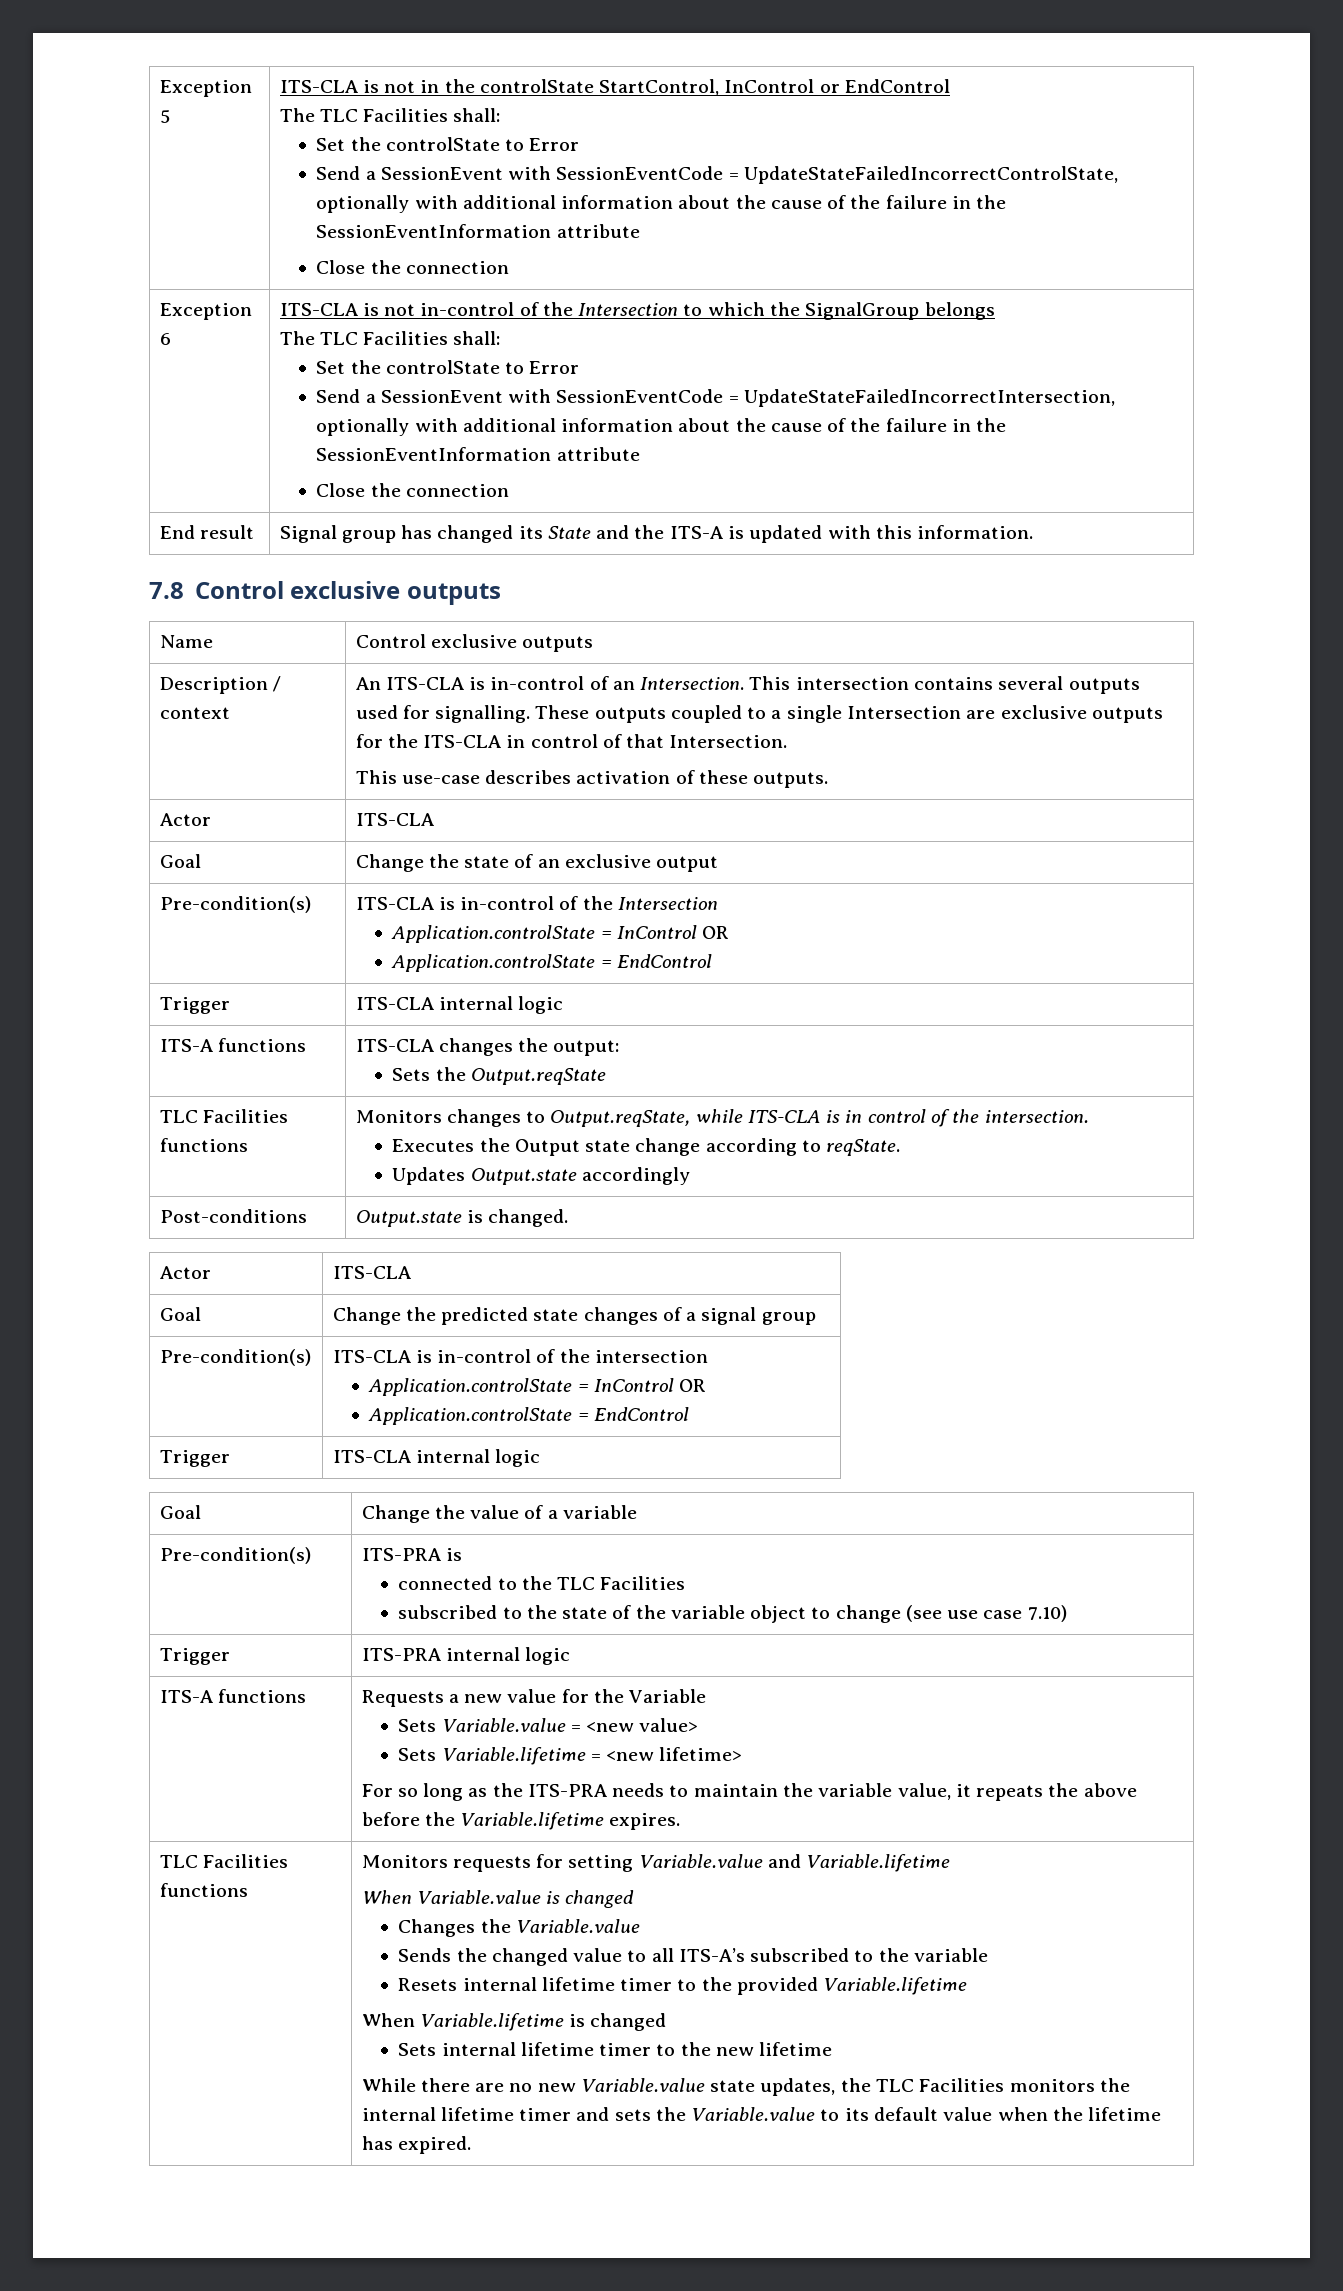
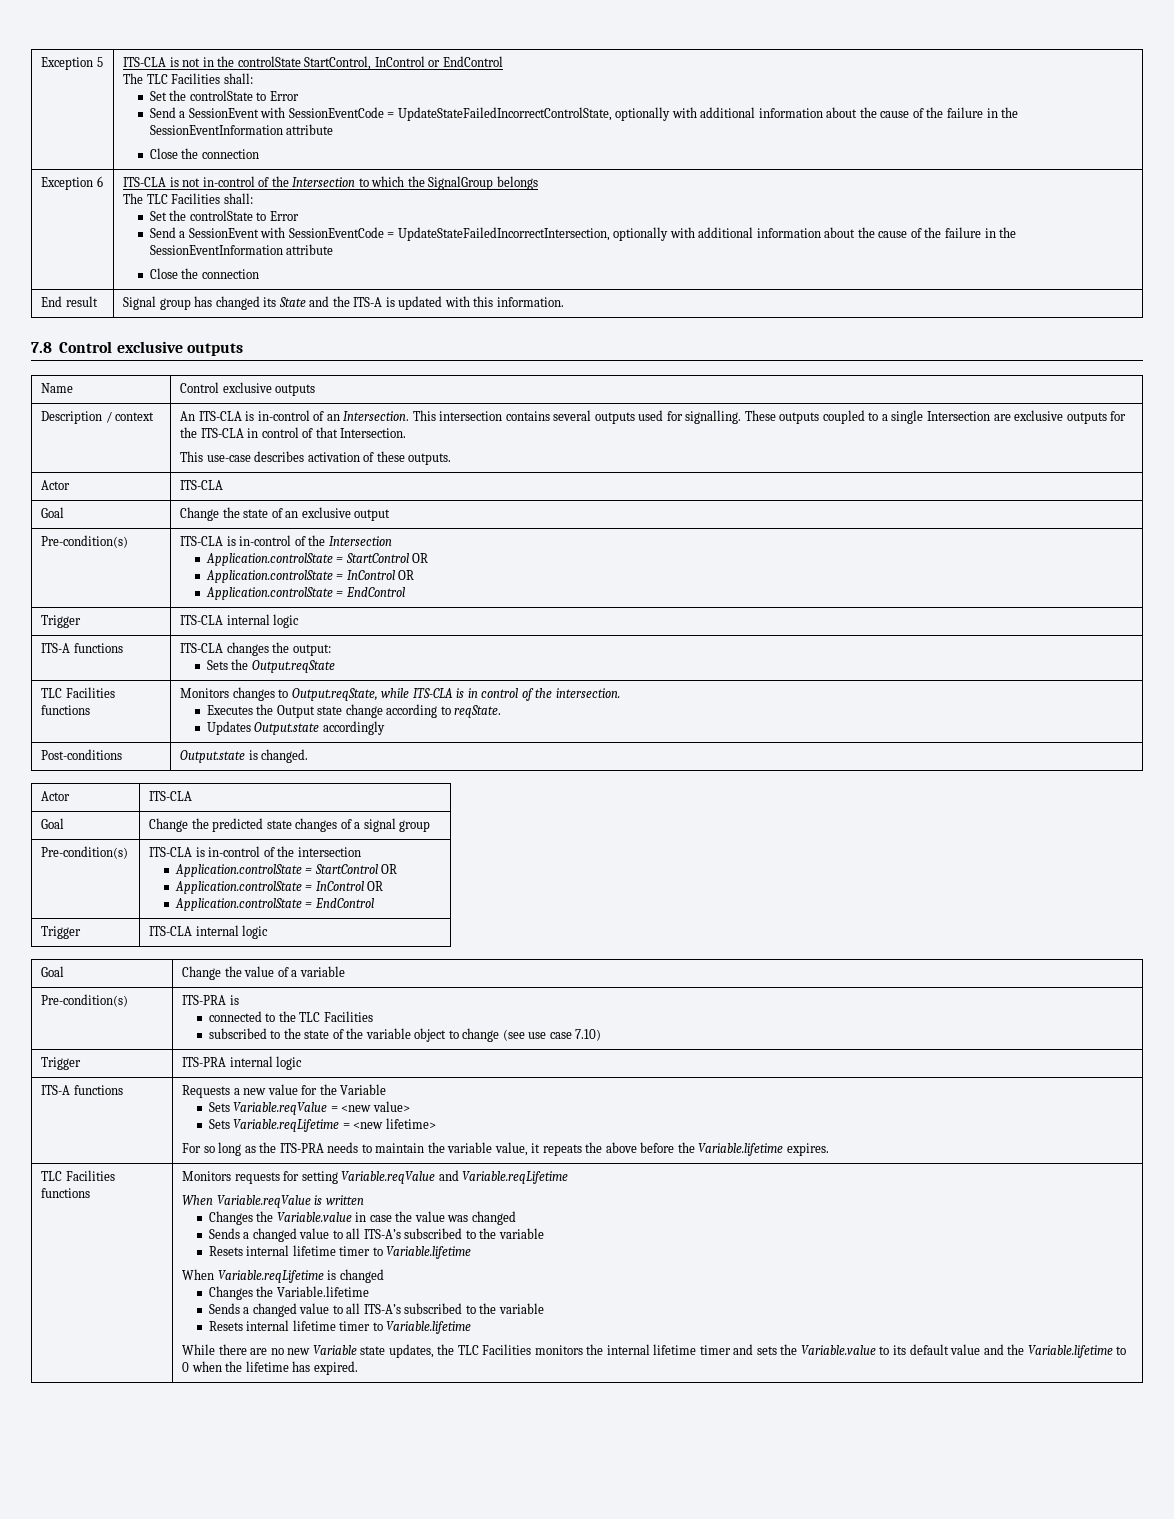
(718, 903) none -> [205,553,429,566] // Application.controlState = StartControl OR
(708, 1356) none -> [174,864,398,877] // Application.controlState = StartControl OR
[441,1718,566,1732] Variable.value -> [233,1102,328,1115] Variable.reqValue
[441,1747,586,1765] Variable.lifetime -> [233,1119,340,1132] Variable.reqLifetime
[638,1854,951,1872] [361,1890,635,1908] [398,1919,640,1937] [398,1948,487,1962] Variable.value and Variable.lifetime // When Variable.value is changed // Changes the Variable.value // Sends the -> [341,1170,569,1184] [182,1195,364,1208] [208,1211,516,1225] [208,1228,250,1239] Variable.reqValue and Variable.reqLifetime // When Variable.reqValue is written // Changes the Variable.value in case the value was changed // Sends a
[701,1977,968,1995] [361,2013,667,2031] [398,2042,833,2056] the provided Variable.lifetime // When Variable.lifetime is changed // Sets internal lifetime timer to the new lifetime -> [386,1246,472,1259] [182,1269,384,1283] [208,1286,369,1300] [208,1303,544,1317] [208,1320,472,1334] Variable.lifetime // When Variable.reqLifetime is changed // Changes the Variable.lifetime // Sends a changed value to all ITS-A’s subscribed to the variable // Resets internal lifetime timer to Variable.lifetime
[580,2078,705,2092] Variable.value -> [312,1345,357,1355] Variable
(993, 2114) none -> [983,1344,1127,1358] [182,1362,190,1372] and the Variable.lifetime to 0

